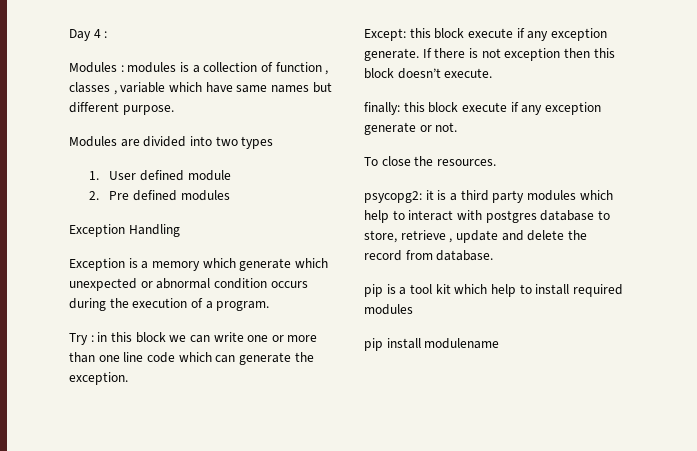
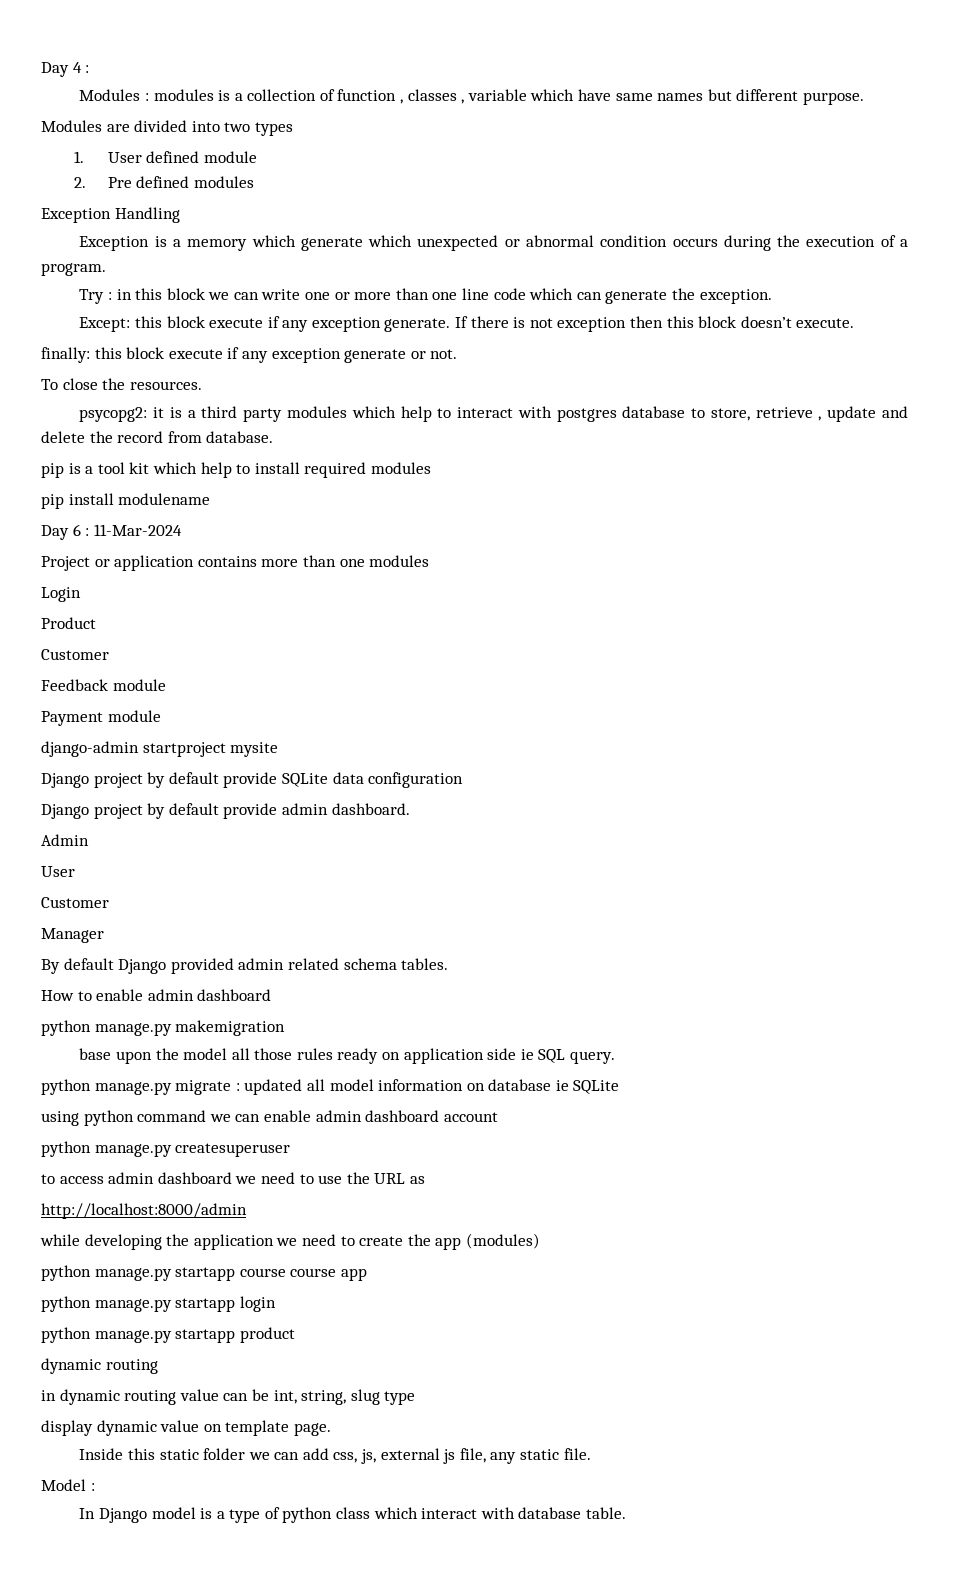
(500, 343) none -> [41,524,182,540] [41,555,430,571] [41,587,81,602] [41,617,96,629] [41,649,109,660] [41,679,166,691] [41,710,161,726] [41,741,279,757] [41,772,464,788] [41,803,410,819] [41,834,89,846] [41,866,75,877] [41,897,109,908] [41,928,104,943] [41,958,449,974] [41,989,272,1001] [41,1020,286,1036] [79,1048,615,1064] [41,1079,620,1095] [41,1110,498,1126] [41,1141,291,1157] [41,1172,425,1184] [41,1203,247,1219] [40,1233,540,1250] [41,1265,367,1281] [41,1296,276,1312] [41,1327,295,1343] [41,1358,158,1374] [41,1389,416,1405] [41,1420,331,1436] [79,1448,591,1464] [41,1479,95,1491] [79,1507,626,1523] // Day 6 : 11-Mar-2024 // Project or application contains more than one modules // Login // Product // Customer // Feedback module // Payment module // django-admin startproject mysite // Django project by default provide SQLite data configuration // Django project by default provide admin dashboard. // Admin // User // Customer // Manager // By default Django provided admin related schema tables. // How to enable admin dashboard // python manage.py makemigration // base upon the model all those rules ready on application side ie SQL query. // python manage.py migrate : updated all model information on database ie SQLite // using python command we can enable admin dashboard account // python manage.py createsuperuser // to access admin dashboard we need to use the URL as // http://localhost:8000/admin // while developing the application we need to create the app (modules) // python manage.py startapp course course app // python manage.py startapp login // python manage.py startapp product // dynamic routing // in dynamic routing value can be int, string, slug type // display dynamic value on template page. // Inside this static folder we can add css, js, external js file, any static file. // Model : // In Django model is a type of python class which interact with database table.

